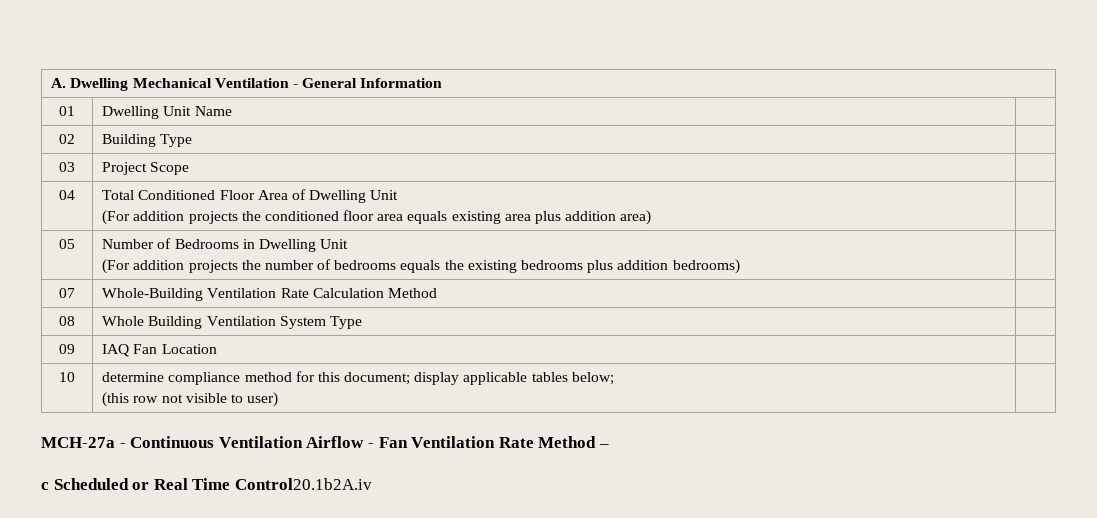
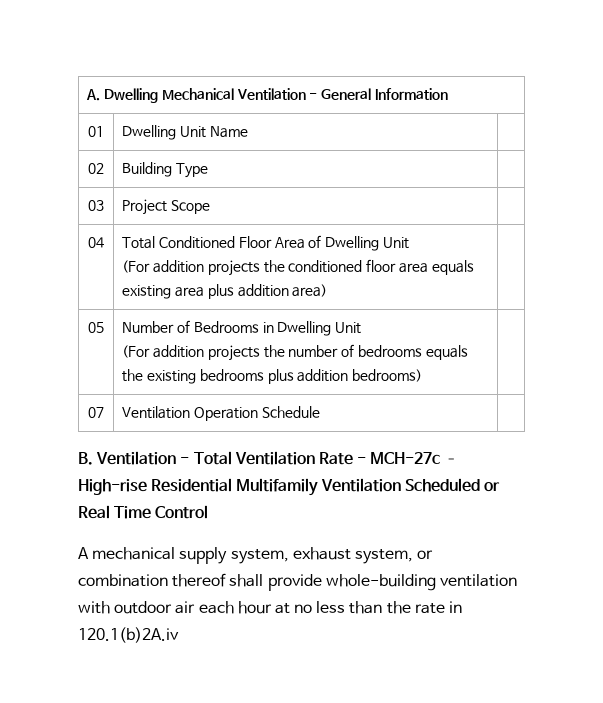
[102,288,437,301] [59,316,75,326] [102,316,362,329] [59,344,75,354] [102,344,217,357] [59,372,75,382] [102,371,614,385] [102,392,279,407] [41,436,609,448] [41,478,372,490] Whole-Building Ventilation Rate Calculation Method | // 08 | Whole Building Ventilation System Type | // 09 | IAQ Fan Location | // 10 | determine compliance method for this document; display applicable tables below; // (this row not visible to user) | // MCH-27a - Continuous Ventilation Airflow - Fan Ventilation Rate Method – // c Scheduled or Real Time Control20.1b2A.iv -> [122,406,320,421] [78,451,459,465] [78,478,500,496] [78,505,209,519] [78,547,434,564] [78,573,517,591] [78,601,463,614] [78,627,179,643] Ventilation Operation Schedule | // B. Ventilation - Total Ventilation Rate - MCH-27c – High-rise Residential Multifamily Ventilation Scheduled or Real Time Control // A mechanical supply system, exhaust system, or combination thereof shall provide whole-building ventilation with outdoor air each hour at no less than the rate in 120.1(b)2A.iv

